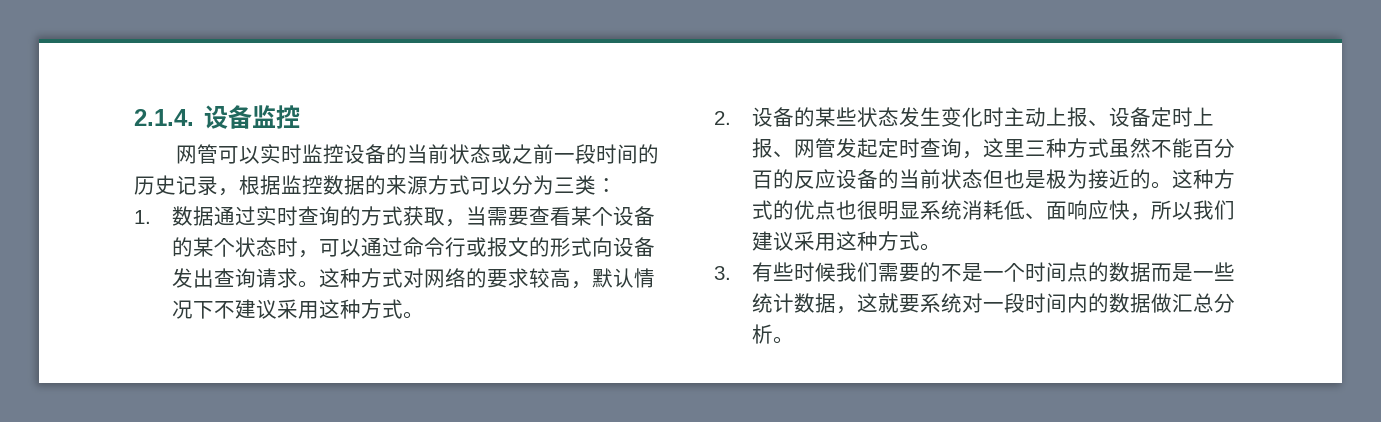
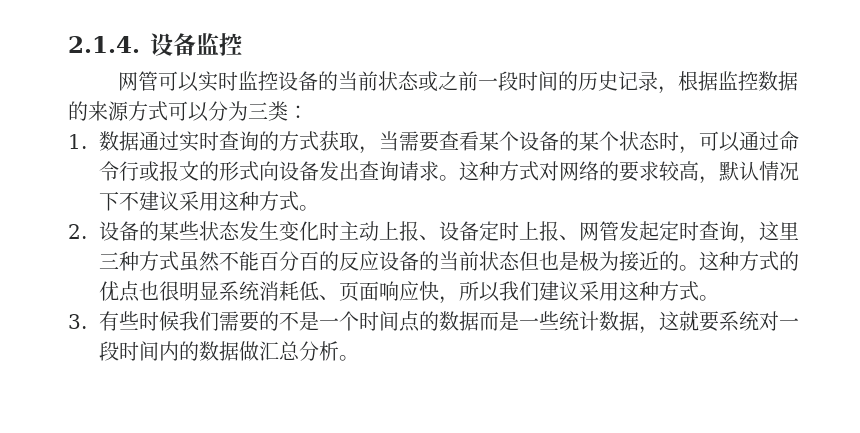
(1046, 216) none -> [338,281,359,301] 页

